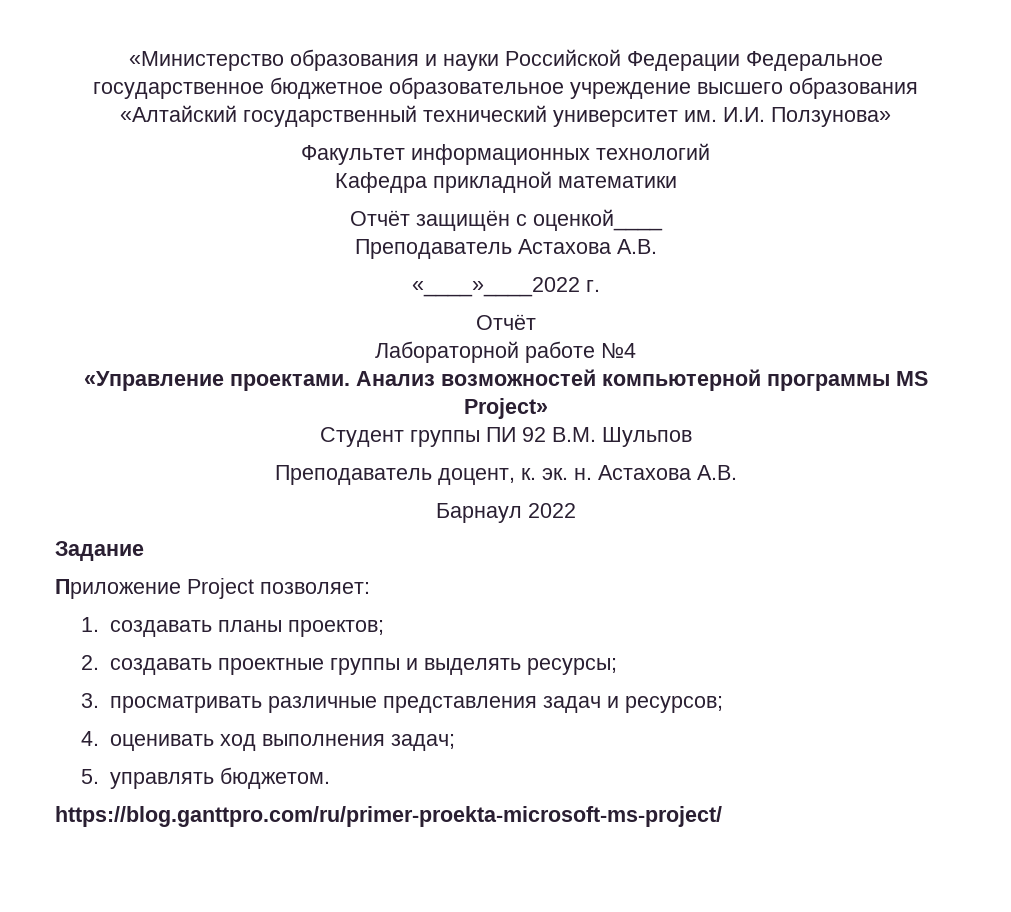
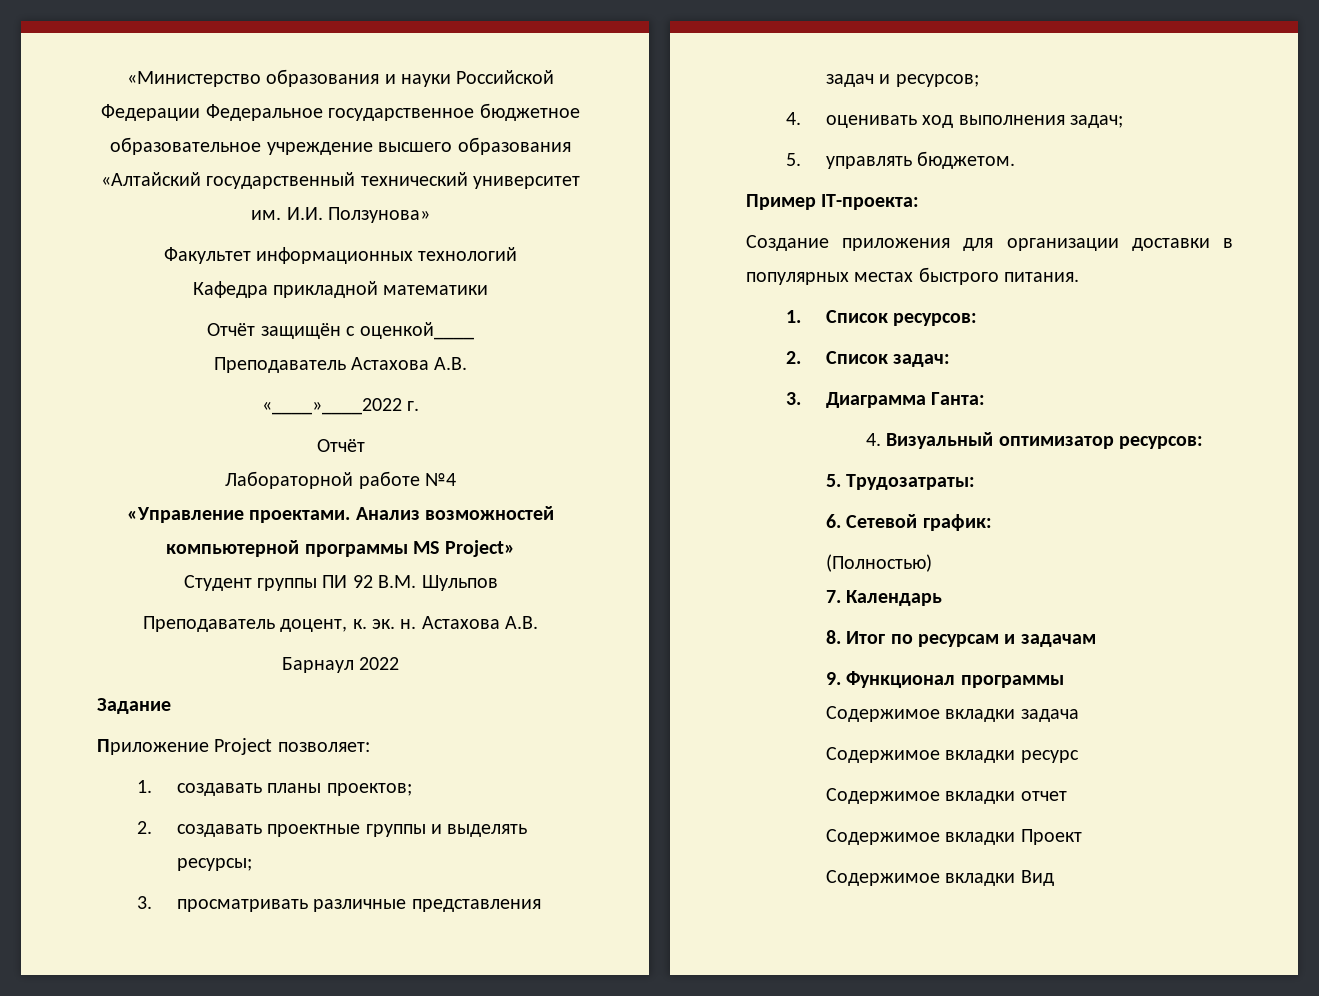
[55,806,722,827] https://blog.ganttpro.com/ru/primer-proekta-microsoft-ms-project/ -> [746,194,920,210] [746,235,1233,251] [746,267,1080,285] [785,310,978,326] [785,351,951,367] [785,392,986,408] [865,432,1203,449] [825,474,976,490] [825,514,992,531] [825,554,932,572] [825,590,943,606] [825,630,1096,647] [825,671,1064,688] [825,706,1079,722] [825,747,1079,763] [825,788,1067,804] [825,829,1082,845] [825,870,1054,886] Пример IT-проекта: // Создание приложения для организации доставки в популярных местах быстрого питания. // 1. Список ресурсов: // 2. Список задач: // 3. Диаграмма Ганта: // 4. Визуальный оптимизатор ресурсов: // 5. Трудозатраты: // 6. Сетевой график: // (Полностью) // 7. Календарь // 8. Итог по ресурсам и задачам // 9. Функционал программы // Содержимое вкладки задача // Содержимое вкладки ресурс // Содержимое вкладки отчет // Содержимое вкладки Проект // Содержимое вкладки Вид

